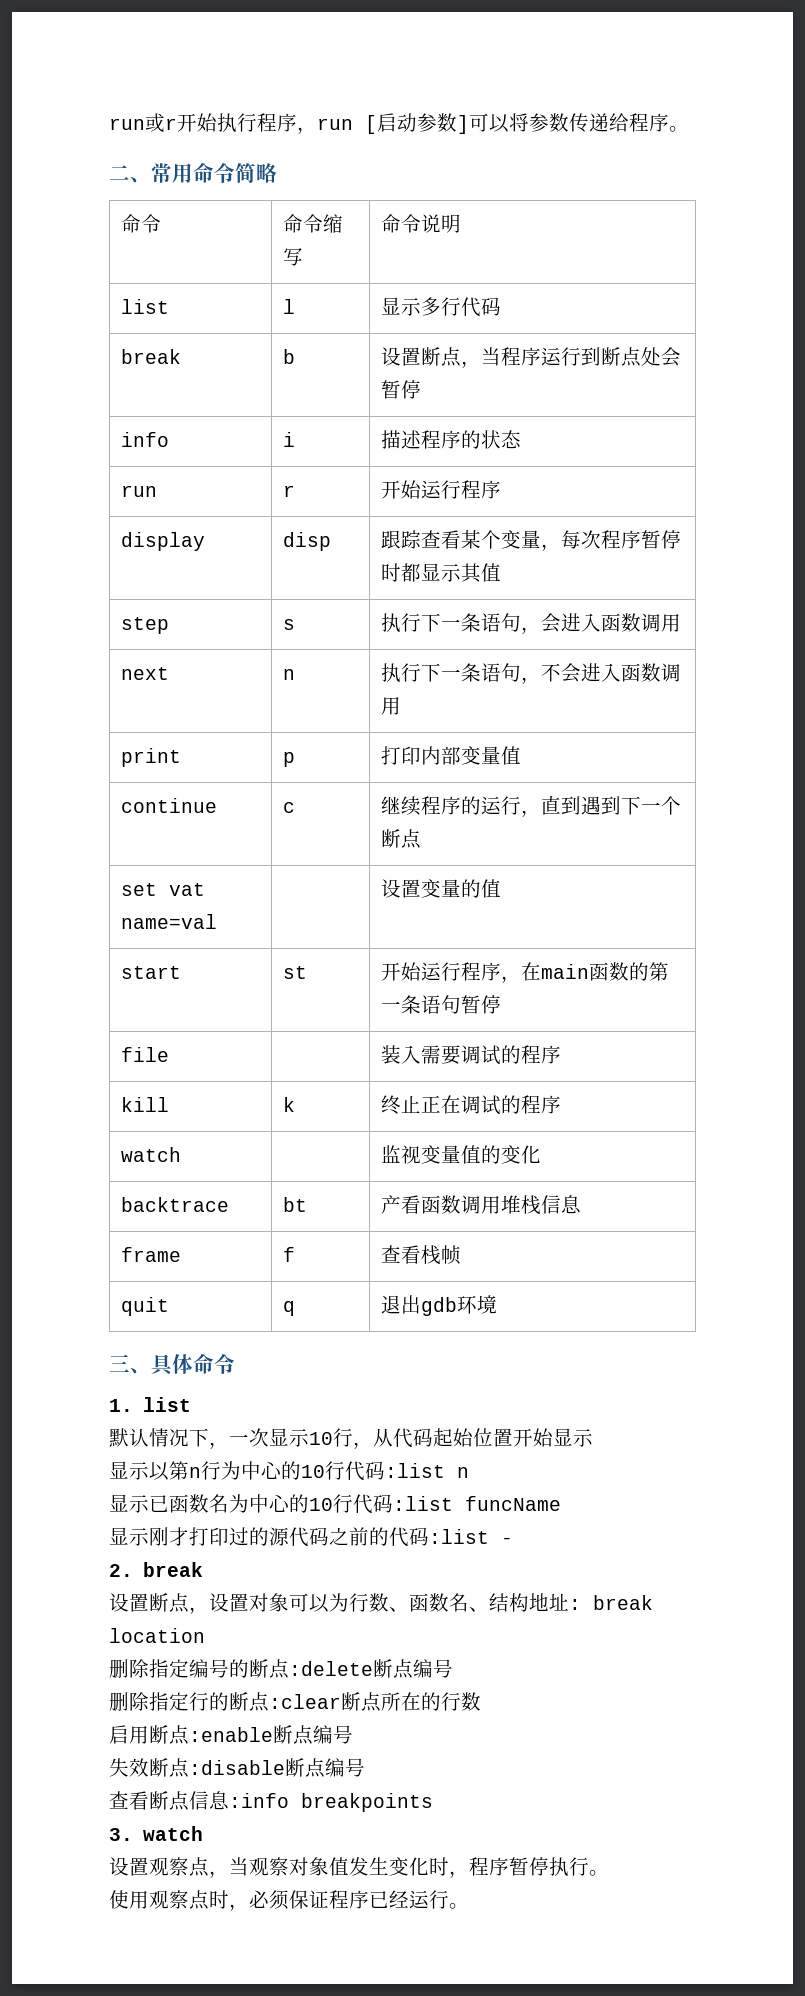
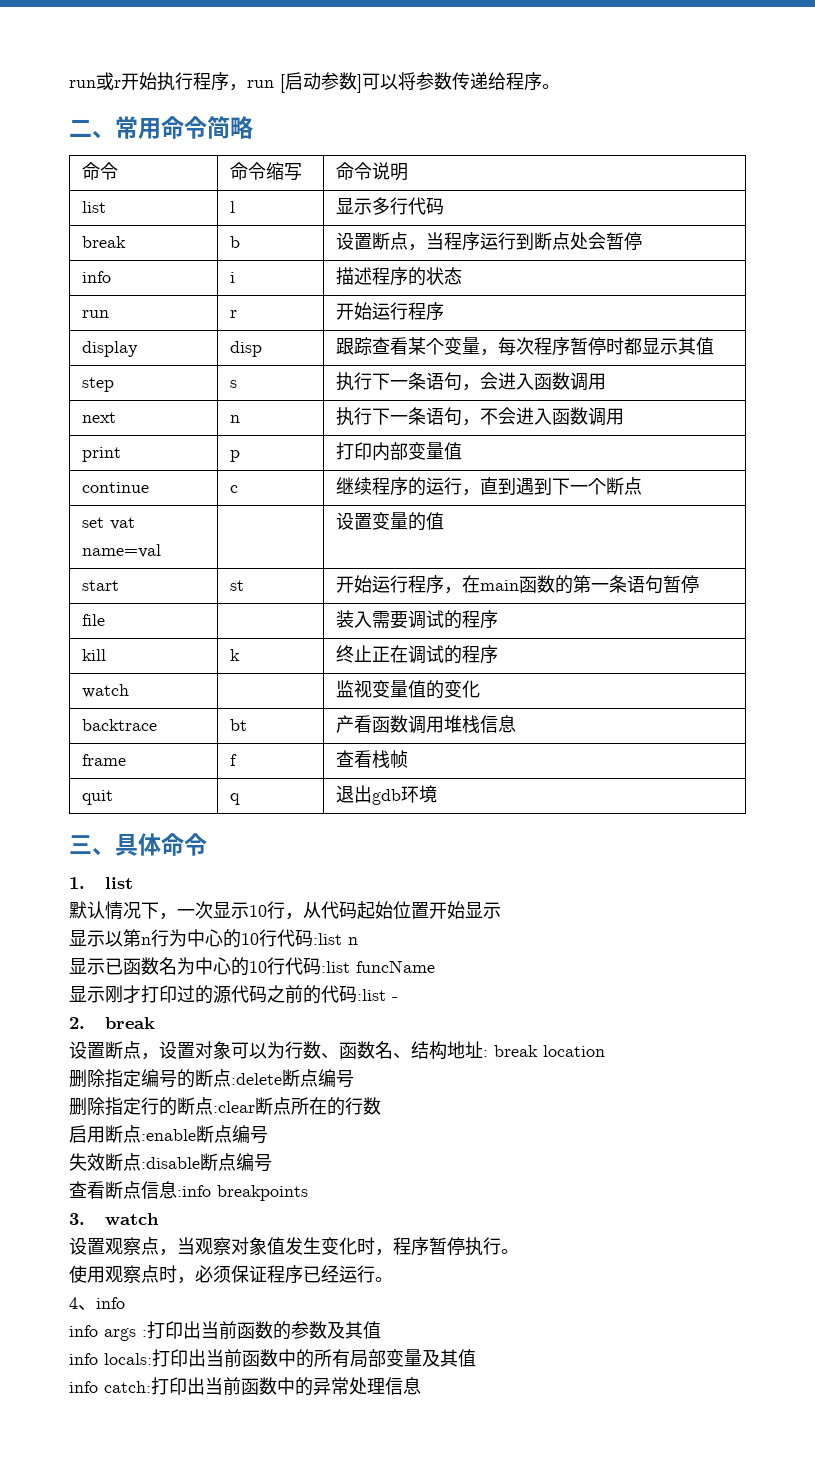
(469, 1906) none -> [69,1297,125,1311] [69,1321,381,1341] [69,1349,476,1368] [69,1377,421,1396] // 4、info // info args :打印出当前函数的参数及其值 // info locals:打印出当前函数中的所有局部变量及其值 // info catch:打印出当前函数中的异常处理信息

